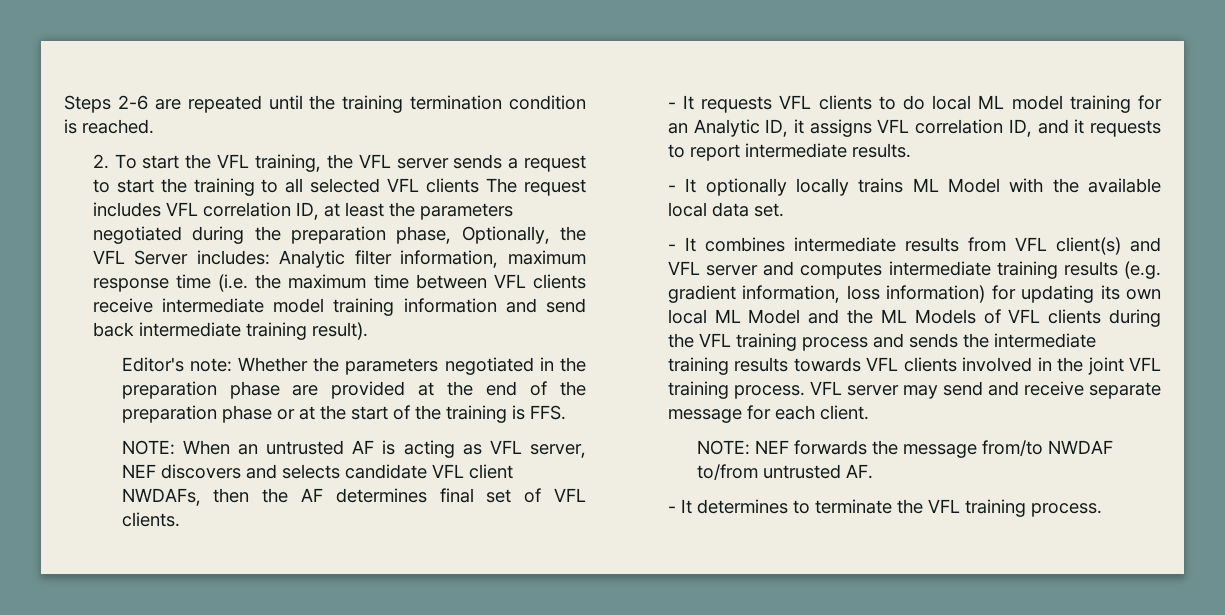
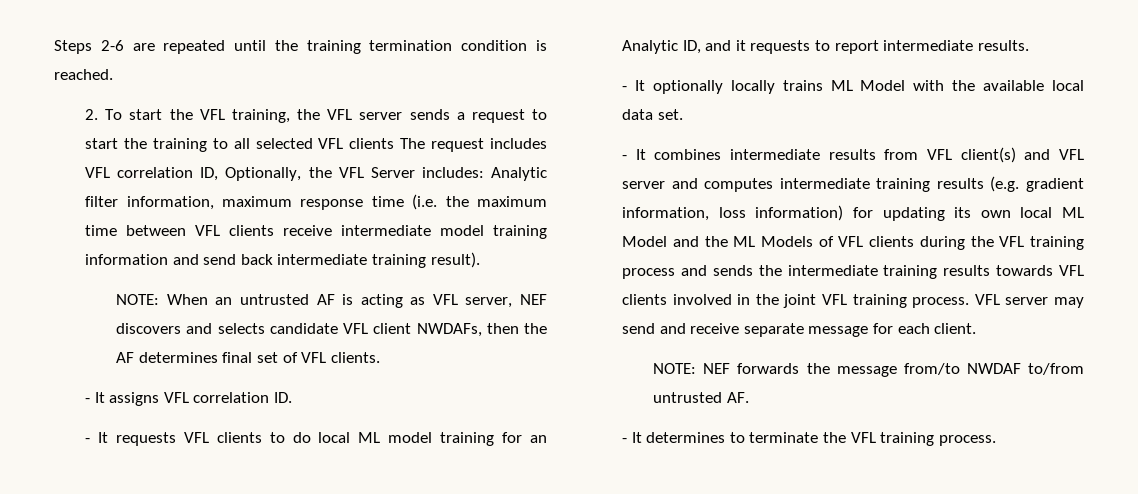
[323,202,513,220] [92,226,452,244] at least the parameters negotiated during the preparation phase, -> (219, 174) none
[121,357,586,375] [121,381,586,399] [121,405,566,423] // Editor's note: Whether the parameters negotiated in the preparation phase are provided at the end of the preparation phase or at the start of the training is FFS. -> (480, 260) none
(180, 519) none -> [85,392,293,406] // - It assigns VFL correlation ID.
[793,119,1032,137] it assigns VFL correlation ID, -> (701, 47) none

